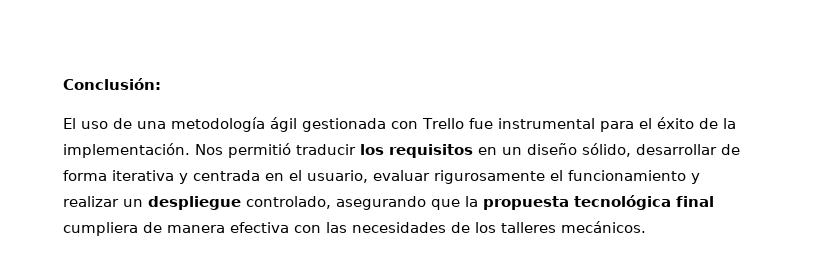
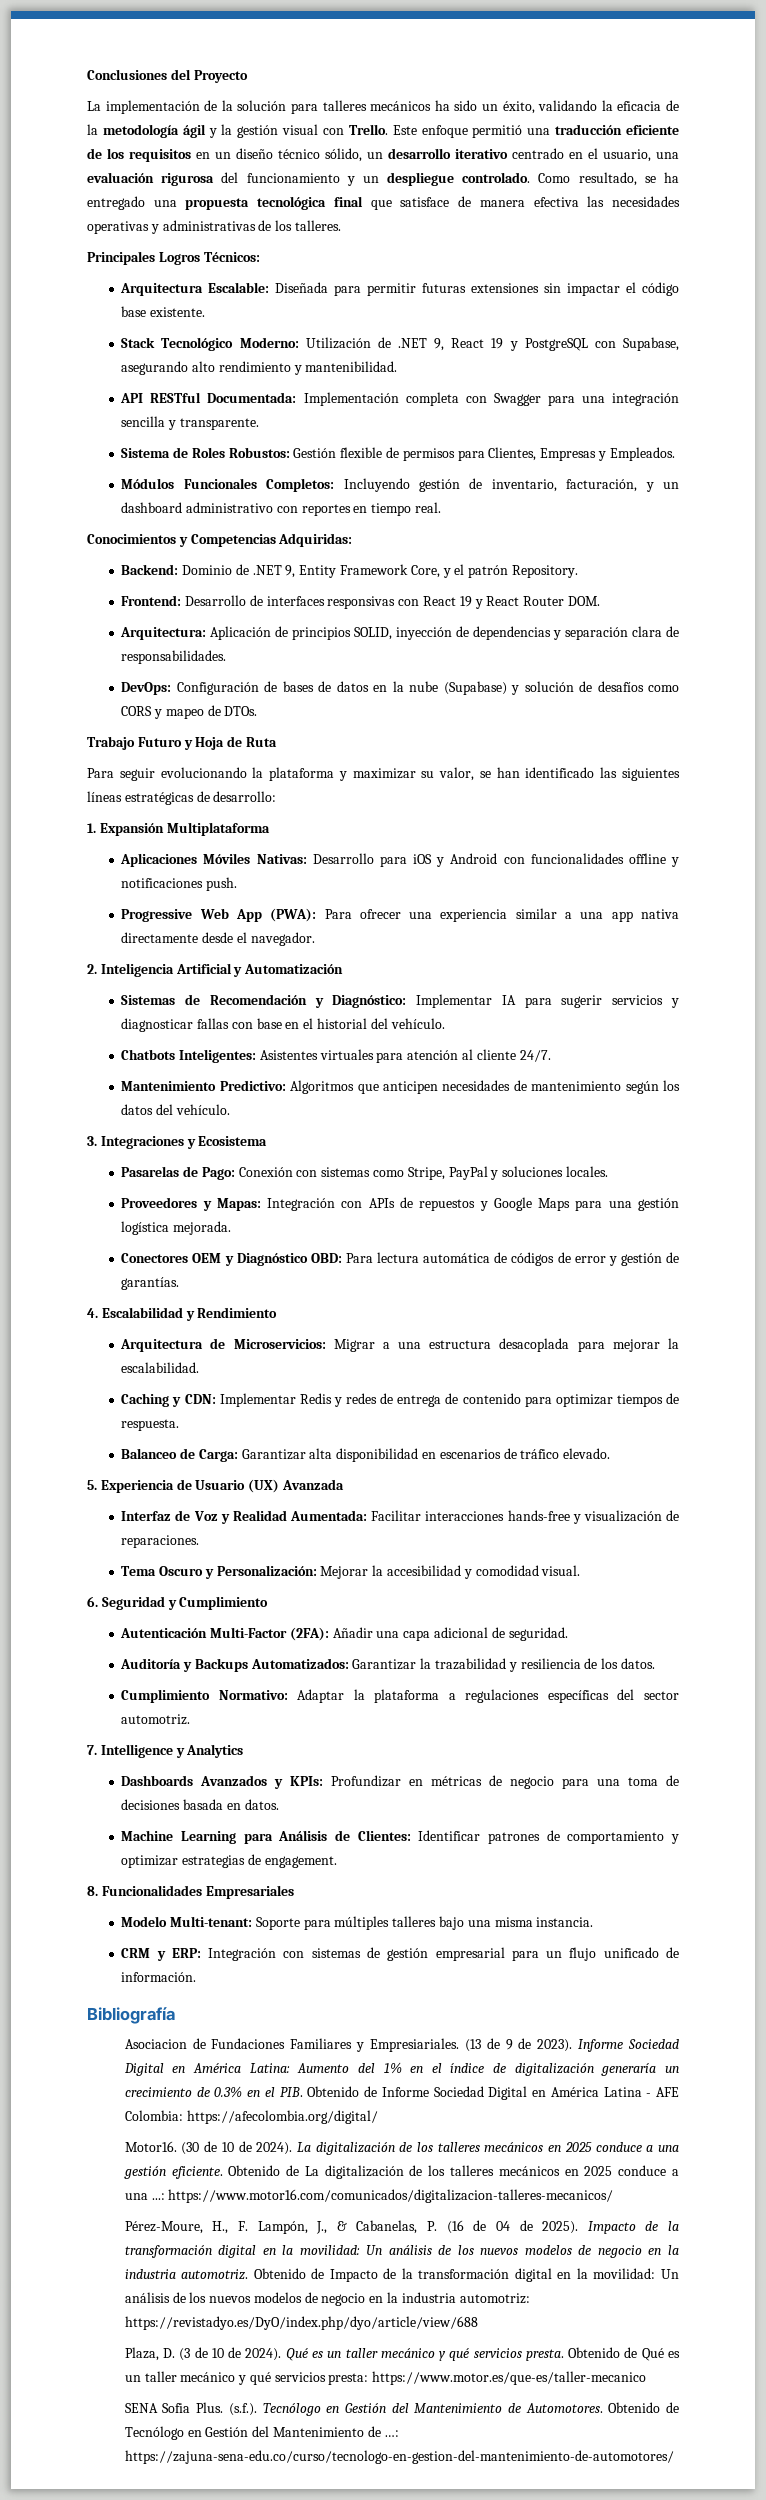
[63,78,161,90] [63,117,736,132] [63,143,356,158] Conclusión: // El uso de una metodología ágil gestionada con Trello fue instrumental para el éxito de la implementación. Nos permitió traducir -> [87,69,248,83] [87,100,680,114] [87,124,679,138] [87,148,102,159] Conclusiones del Proyecto // La implementación de la solución para talleres mecánicos ha sido un éxito, validando la eficacia de la metodología ágil y la gestión visual con Trello. Este enfoque permitió una traducción eficiente de
[582,143,740,157] [63,170,563,184] sólido, desarrollar de forma iterativa y centrada en el usuario, evaluar rigurosamente el -> [278,148,679,162] [87,172,239,186] técnico sólido, un desarrollo iterativo centrado en el usuario, una evaluación rigurosa del
[63,196,119,207] realizar -> (355, 181) none
[246,196,478,210] controlado, asegurando que la -> [462,172,679,186] [87,196,177,210] controlado. Como resultado, se ha entregado una
[63,222,138,236] cumpliera -> [370,197,450,210] que satisface
[294,225,321,233] con -> (579, 202) none
[451,221,646,233] de los talleres mecánicos. -> [87,220,341,234] [87,251,260,265] [120,282,679,296] [121,306,206,317] [121,337,680,351] [121,361,398,375] [120,392,679,406] [121,416,259,430] [121,447,675,461] [121,478,679,492] [121,502,441,516] [87,533,353,547] [121,564,578,578] [121,595,600,609] [120,626,679,640] [121,650,227,664] [121,681,679,695] [121,705,258,719] [87,736,277,750] [87,767,680,781] [87,791,277,805] [87,822,270,836] [120,853,679,867] [121,877,238,891] [121,908,679,922] [121,932,315,946] [87,963,344,977] [121,994,679,1008] [121,1018,445,1032] [121,1049,551,1063] [121,1080,680,1094] [121,1104,230,1115] [87,1136,268,1149] [121,1166,608,1180] [121,1197,679,1211] [121,1221,232,1235] [121,1252,679,1266] [121,1277,180,1290] [87,1307,278,1321] [120,1338,679,1352] [121,1362,200,1373] [121,1393,679,1407] [121,1419,180,1431] [121,1448,611,1462] [87,1479,344,1493] [121,1510,679,1524] [121,1535,200,1548] [121,1565,581,1579] [87,1596,269,1610] [120,1627,568,1641] [120,1658,655,1672] [121,1689,679,1703] [121,1714,191,1725] [87,1744,244,1758] [121,1775,679,1789] [121,1799,279,1810] [121,1830,679,1844] [121,1854,337,1868] [87,1885,294,1899] [121,1916,594,1930] [121,1947,679,1961] [121,1972,197,1982] [87,2007,175,2024] [124,2038,679,2052] [123,2062,680,2076] [124,2086,680,2100] [124,2110,378,2124] [124,2141,679,2155] [123,2165,679,2179] [124,2189,614,2203] [124,2220,679,2234] [124,2245,679,2258] [124,2268,679,2282] [124,2292,530,2306] [124,2316,478,2330] [124,2347,680,2361] [124,2371,647,2385] [124,2402,679,2416] [124,2426,400,2440] [124,2450,674,2464] operativas y administrativas de los talleres. // Principales Logros Técnicos: // Arquitectura Escalable: Diseñada para permitir futuras extensiones sin impactar el código base existente. // Stack Tecnológico Moderno: Utilización de .NET 9, React 19 y PostgreSQL con Supabase, asegurando alto rendimiento y mantenibilidad. // API RESTful Documentada: Implementación completa con Swagger para una integración sencilla y transparente. // Sistema de Roles Robustos: Gestión flexible de permisos para Clientes, Empresas y Empleados. // Módulos Funcionales Completos: Incluyendo gestión de inventario, facturación, y un dashboard administrativo con reportes en tiempo real. // Conocimientos y Competencias Adquiridas: // Backend: Dominio de .NET 9, Entity Framework Core, y el patrón Repository. // Frontend: Desarrollo de interfaces responsivas con React 19 y React Router DOM. // Arquitectura: Aplicación de principios SOLID, inyección de dependencias y separación clara de responsabilidades. // DevOps: Configuración de bases de datos en la nube (Supabase) y solución de desafíos como CORS y mapeo de DTOs. // Trabajo Futuro y Hoja de Ruta // Para seguir evolucionando la plataforma y maximizar su valor, se han identificado las siguientes líneas estratégicas de desarrollo: // 1. Expansión Multiplataforma // Aplicaciones Móviles Nativas: Desarrollo para iOS y Android con funcionalidades offline y notificaciones push. // Progressive Web App (PWA): Para ofrecer una experiencia similar a una app nativa directamente desde el navegador. // 2. Inteligencia Artificial y Automatización // Sistemas de Recomendación y Diagnóstico: Implementar IA para sugerir servicios y diagnosticar fallas con base en el historial del vehículo. // Chatbots Inteligentes: Asistentes virtuales para atención al cliente 24/7. // Mantenimiento Predictivo: Algoritmos que anticipen necesidades de mantenimiento según los datos del vehículo. // 3. Integraciones y Ecosistema // Pasarelas de Pago: Conexión con sistemas como Stripe, PayPal y soluciones locales. // Proveedores y Mapas: Integración con APIs de repuestos y Google Maps para una gestión logística mejorada. // Conectores OEM y Diagnóstico OBD: Para lectura automática de códigos de error y gestión de garantías. // 4. Escalabilidad y Rendimiento // Arquitectura de Microservicios: Migrar a una estructura desacoplada para mejorar la escalabilidad. // Caching y CDN: Implementar Redis y redes de entrega de contenido para optimizar tiempos de respuesta. // Balanceo de Carga: Garantizar alta disponibilidad en escenarios de tráfico elevado. // 5. Experiencia de Usuario (UX) Avanzada // Interfaz de Voz y Realidad Aumentada: Facilitar interacciones hands-free y visualización de reparaciones. // Tema Oscuro y Personalización: Mejorar la accesibilidad y comodidad visual. // 6. Seguridad y Cumplimiento // Autenticación Multi-Factor (2FA): Añadir una capa adicional de seguridad. // Auditoría y Backups Automatizados: Garantizar la trazabilidad y resiliencia de los datos. // Cumplimiento Normativo: Adaptar la plataforma a regulaciones específicas del sector automotriz. // 7. Intelligence y Analytics // Dashboards Avanzados y KPIs: Profundizar en métricas de negocio para una toma de decisiones basada en datos. // Machine Learning para Análisis de Clientes: Identificar patrones de comportamiento y optimizar estrategias de engagement. // 8. Funcionalidades Empresariales // Modelo Multi-tenant: Soporte para múltiples talleres bajo una misma instancia. // CRM y ERP: Integración con sistemas de gestión empresarial para un flujo unificado de información. // Bibliografía // Asociacion de Fundaciones Familiares y Empresiariales. (13 de 9 de 2023). Informe Sociedad Digital en América Latina: Aumento del 1% en el índice de digitalización generaría un crecimiento de 0.3% en el PIB. Obtenido de Informe Sociedad Digital en América Latina - AFE Colombia: https://afecolombia.org/digital/ // Motor16. (30 de 10 de 2024). La digitalización de los talleres mecánicos en 2025 conduce a una gestión eficiente. Obtenido de La digitalización de los talleres mecánicos en 2025 conduce a una ...: https://www.motor16.com/comunicados/digitalizacion-talleres-mecanicos/ // Pérez-Moure, H., F. Lampón, J., & Cabanelas, P. (16 de 04 de 2025). Impacto de la transformación digital en la movilidad: Un análisis de los nuevos modelos de negocio en la industria automotriz. Obtenido de Impacto de la transformación digital en la movilidad: Un análisis de los nuevos modelos de negocio en la industria automotriz: https://revistadyo.es/DyO/index.php/dyo/article/view/688 // Plaza, D. (3 de 10 de 2024). Qué es un taller mecánico y qué servicios presta. Obtenido de Qué es un taller mecánico y qué servicios presta: https://www.motor.es/que-es/taller-mecanico // SENA Sofia Plus. (s.f.). Tecnólogo en Gestión del Mantenimiento de Automotores. Obtenido de Tecnólogo en Gestión del Mantenimiento de …: https://zajuna-sena-edu.co/curso/tecnologo-en-gestion-del-mantenimiento-de-automotores/

